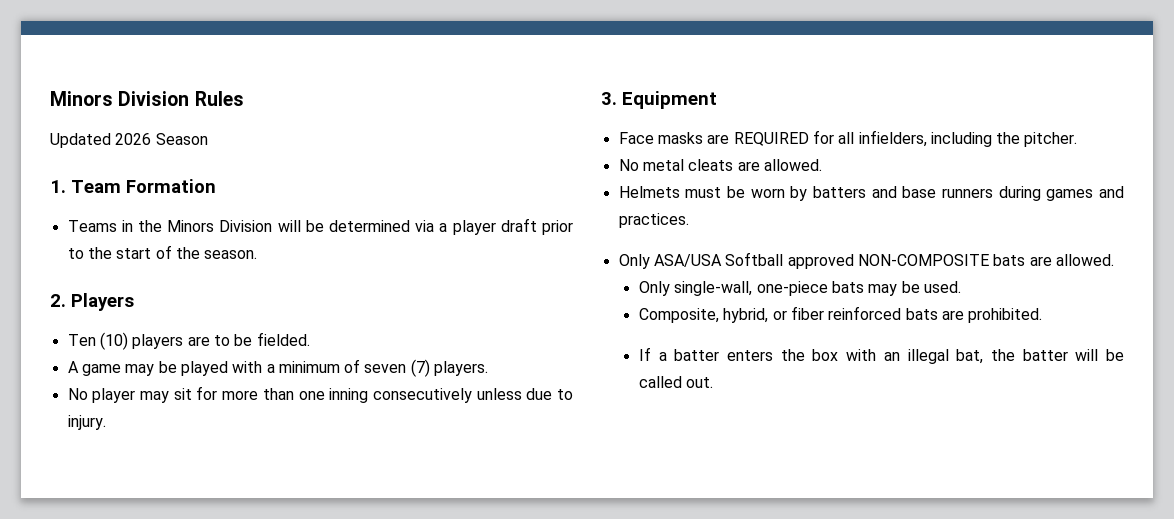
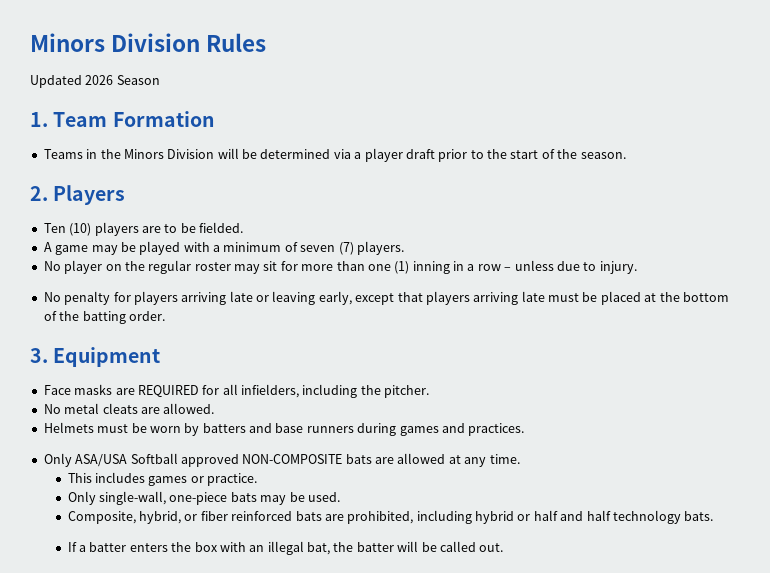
(136, 395) none -> [105,260,231,274] on the regular roster
[329,388,573,403] [67,415,106,430] inning consecutively unless due to injury. -> [394,260,637,274] [43,291,729,305] [43,311,165,324] (1) inning in a row – unless due to injury. // No penalty for players arriving late or leaving early, except that players arriving late must be placed at the bottom of the batting order.
[1055,254,1114,266] allowed. -> [397,453,520,467] [67,472,258,486] allowed at any time. // This includes games or practice.
[968,308,1043,323] prohibited. -> [347,510,714,524] prohibited, including hybrid or half and half technology bats.

